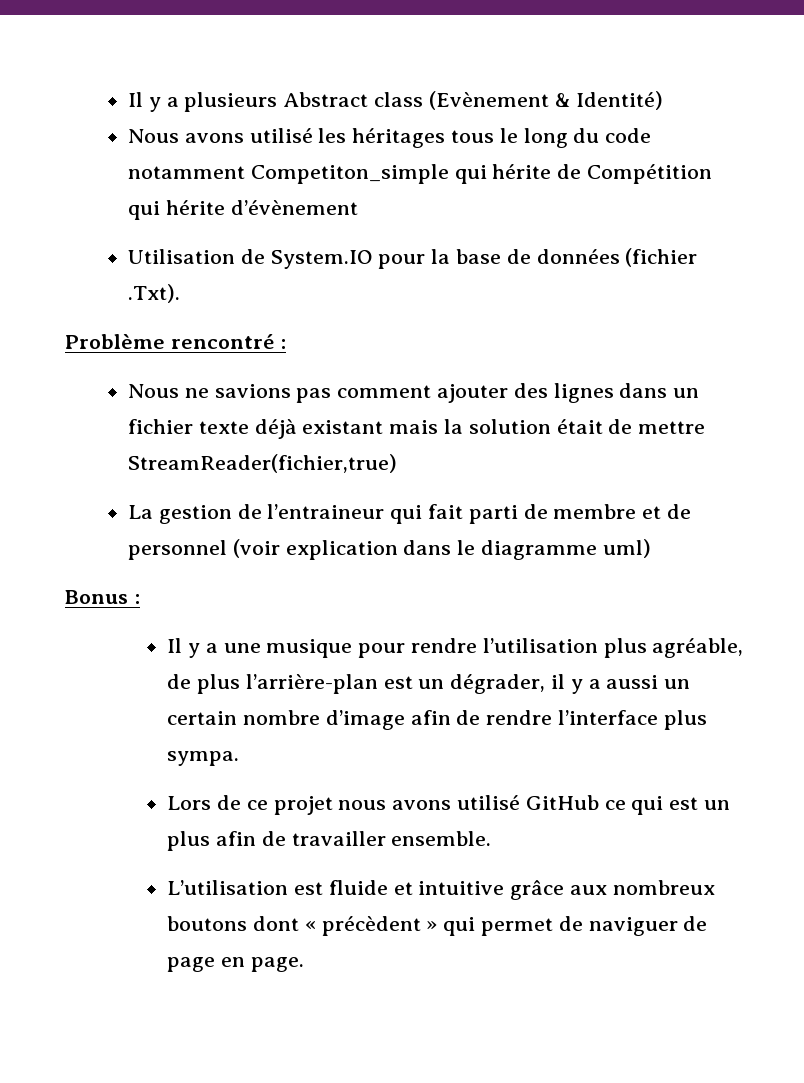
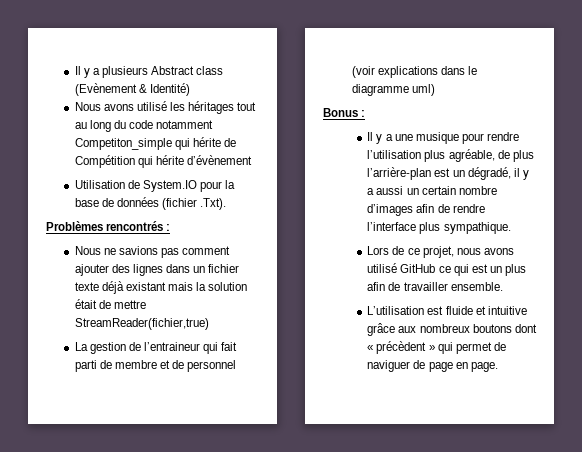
[450,128,518,143] tous le -> [237,102,257,111] [74,122,87,129] tout au
[65,334,274,349] Problème rencontré -> [46,221,164,231] Problèmes rencontrés
[285,540,398,560] explication -> [377,66,438,78] explications
[450,674,546,694] dégrader, -> [467,167,511,180] dégradé,
[325,710,405,730] d’image -> [367,204,414,216] d’images
[167,751,240,766] sympa. -> [443,222,511,234] sympathique.
[273,796,333,815] projet -> [422,246,454,258] projet,

